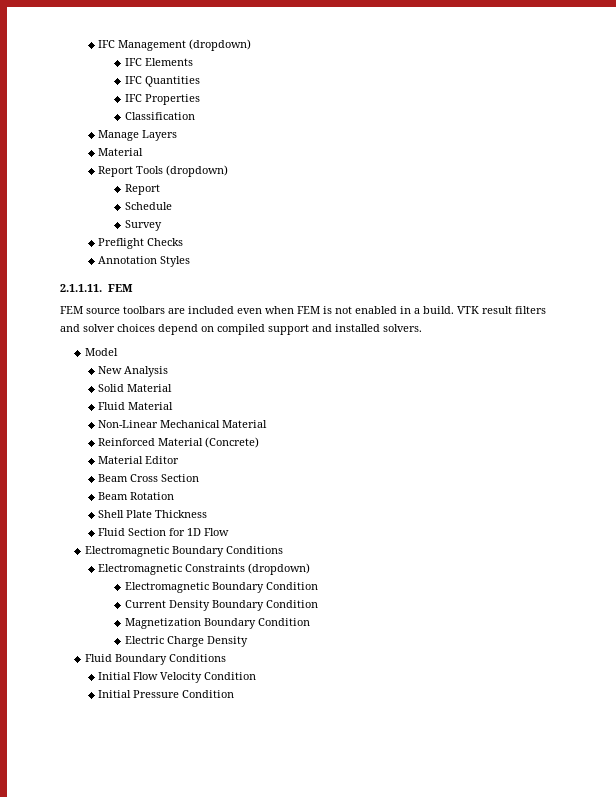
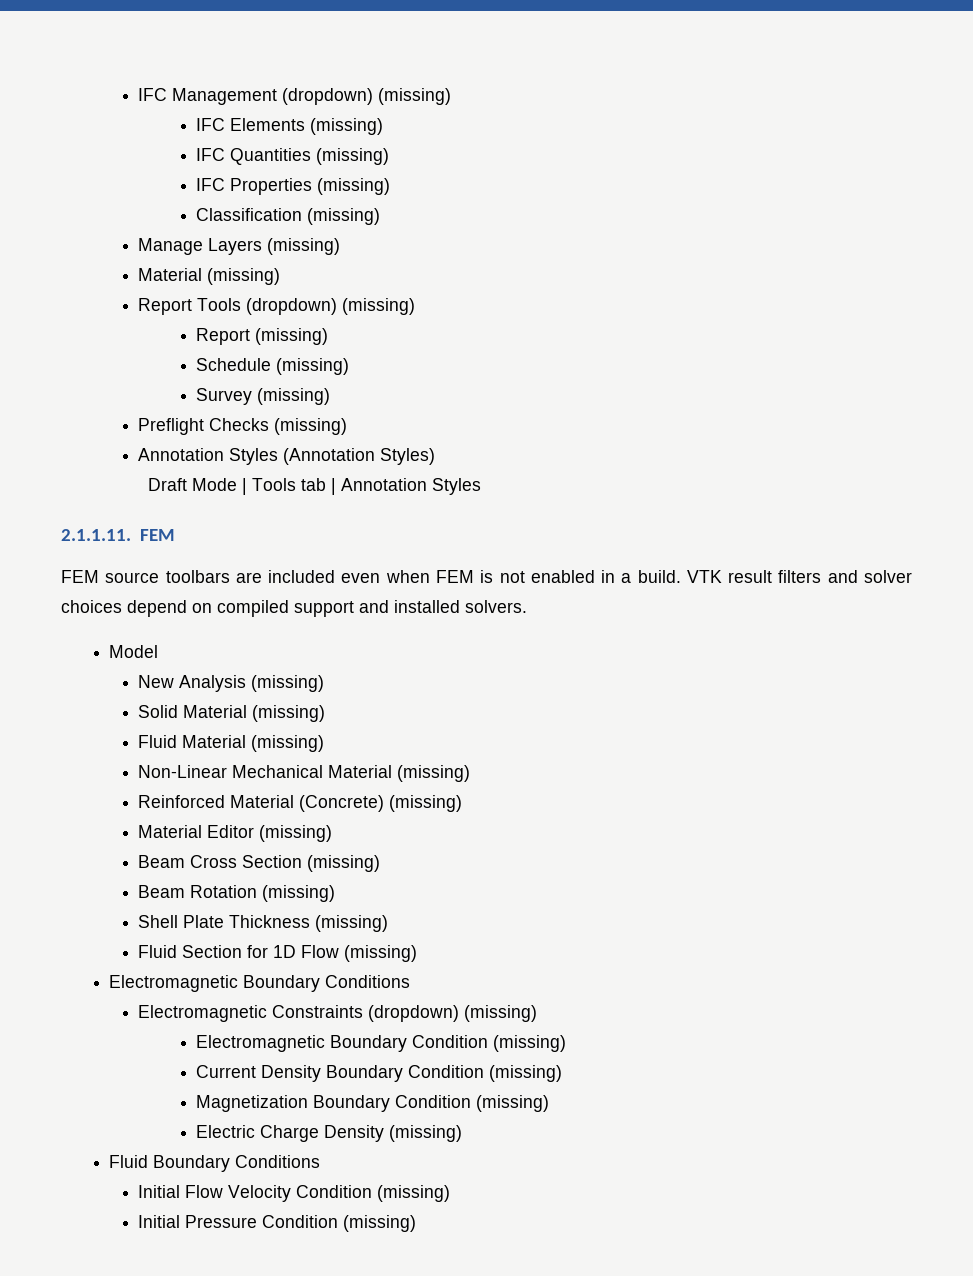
(252, 45) none -> [378,88,452,105] (missing)
(193, 62) none -> [310,118,384,135] (missing)
(200, 81) none -> [316,148,390,165] (missing)
(200, 99) none -> [317,178,391,195] (missing)
(195, 116) none -> [307,208,381,225] (missing)
[98,148,144,156] // Material -> [267,238,341,255] [138,268,281,285] (missing) // Material (missing)
[124,184,160,195] // Report -> [342,298,416,315] [196,328,329,345] (missing) // Report (missing)
(172, 206) none -> [276,358,350,375] (missing)
(162, 225) none -> [257,388,331,405] (missing)
[98,256,191,267] // Annotation Styles -> [274,418,348,435] [138,448,436,465] [148,478,482,495] (missing) // Annotation Styles (Annotation Styles) // Draft Mode | Tools tab | Annotation Styles
(169, 371) none -> [251,675,325,692] (missing)
(173, 388) none -> [252,705,326,722] (missing)
(174, 406) none -> [251,735,325,752] (missing)
(268, 424) none -> [397,765,471,782] (missing)
(260, 442) none -> [389,795,463,812] (missing)
(180, 460) none -> [259,825,333,842] (missing)
(200, 478) none -> [307,855,381,872] (missing)
(175, 496) none -> [262,885,336,902] (missing)
(208, 514) none -> [315,915,389,932] (missing)
(230, 532) none -> [344,945,418,962] (missing)
(311, 569) none -> [464,1005,538,1022] (missing)
(318, 586) none -> [493,1035,567,1052] (missing)
(318, 604) none -> [489,1065,563,1082] (missing)
(310, 622) none -> [476,1095,550,1112] (missing)
(248, 641) none -> [389,1125,463,1142] (missing)
(257, 676) none -> [377,1185,451,1202] (missing)
(235, 694) none -> [343,1215,417,1232] (missing)

